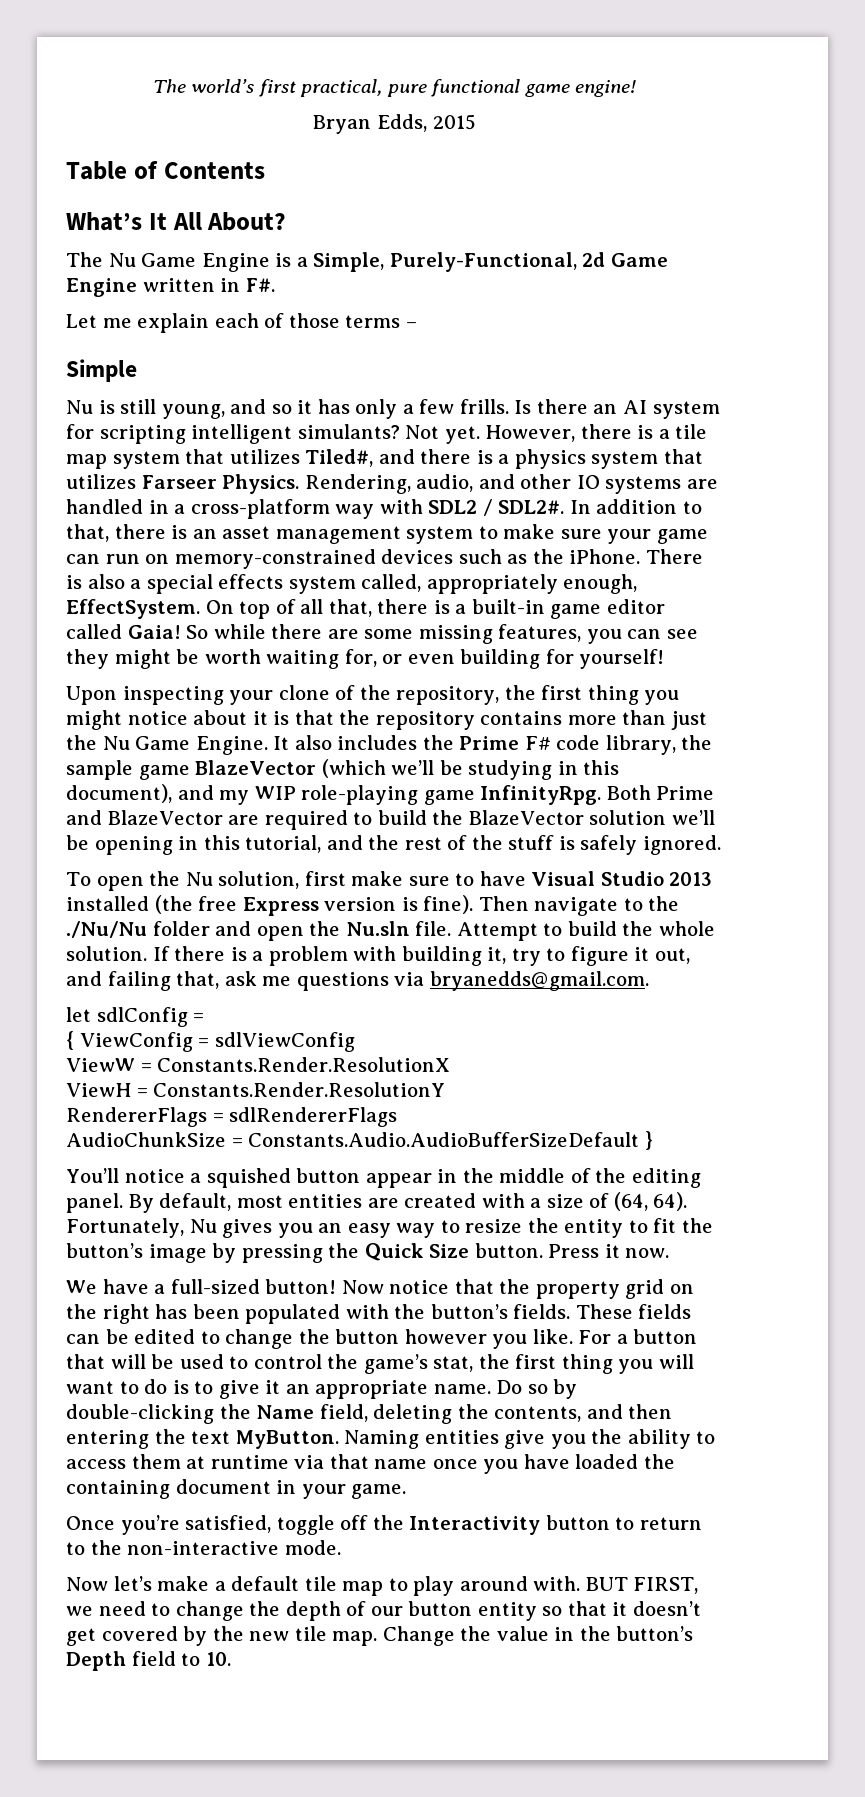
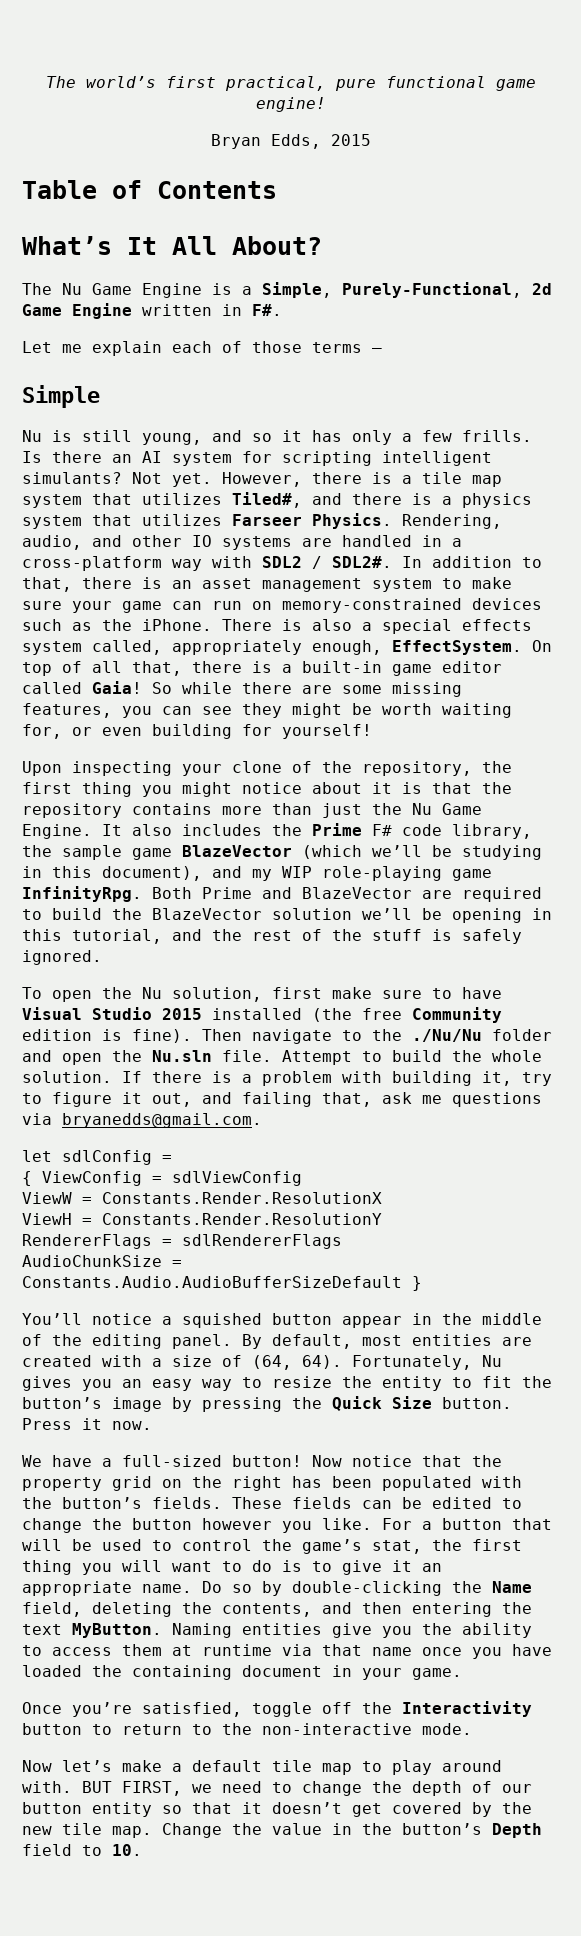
[669,872,713,886] 2013 -> [162,1008,202,1020] 2015
[242,897,397,916] Express version -> [412,1007,502,1023] [22,1029,92,1041] Community edition

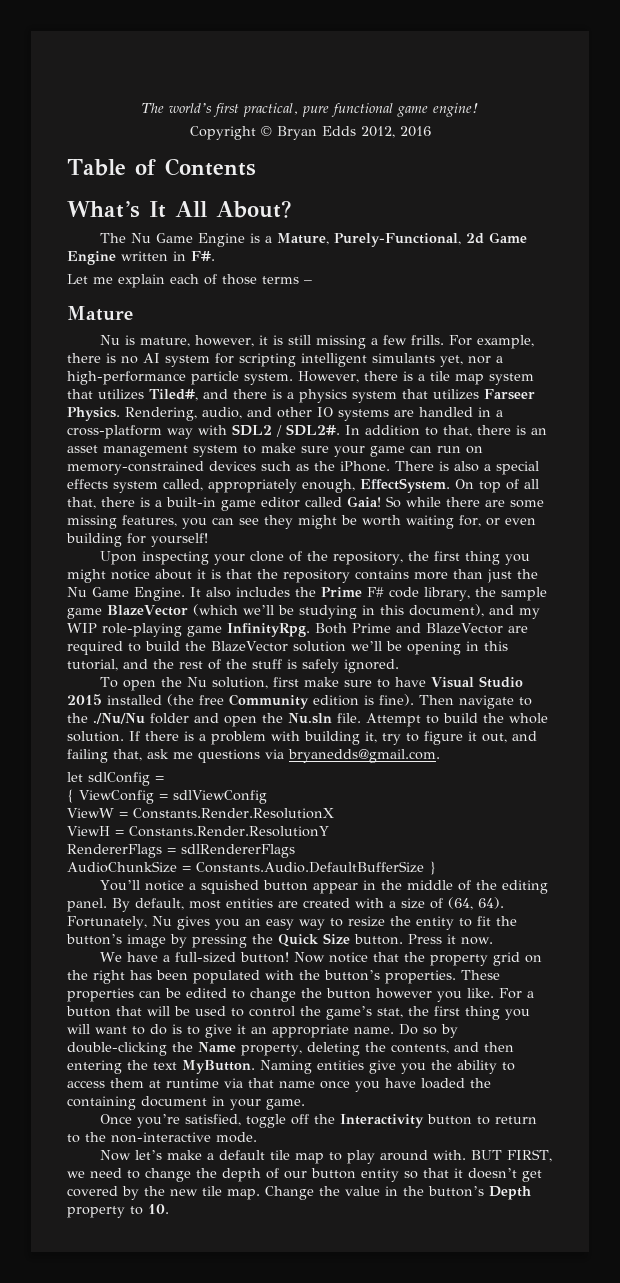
[210,134,371,149] Bryan Edds, 2015 -> [189,126,431,140] Copyright © Bryan Edds 2012, 2016
[262,282,332,298] Simple, -> [276,233,329,245] Mature,
[22,385,100,408] Simple -> [67,306,133,321] Mature
[82,430,532,445] [22,451,132,463] still young, and so it has only a few frills. Is there an -> [139,335,534,349] [67,353,138,364] mature, however, it is still missing a few frills. For example, there is no
[22,472,212,487] simulants? Not yet. -> [372,353,503,367] [67,371,293,385] simulants yet, nor a high-performance particle system.
[22,1276,402,1288] Constants.Audio.AudioBufferSizeDefault -> [196,861,424,873] Constants.Audio.DefaultBufferSize
[152,1497,352,1509] fields. These fields -> [385,970,500,984] [67,988,134,1002] properties. These properties
[22,1602,82,1617] field, -> [241,1044,302,1056] property,
[22,1844,72,1856] field -> [67,1206,125,1218] property

